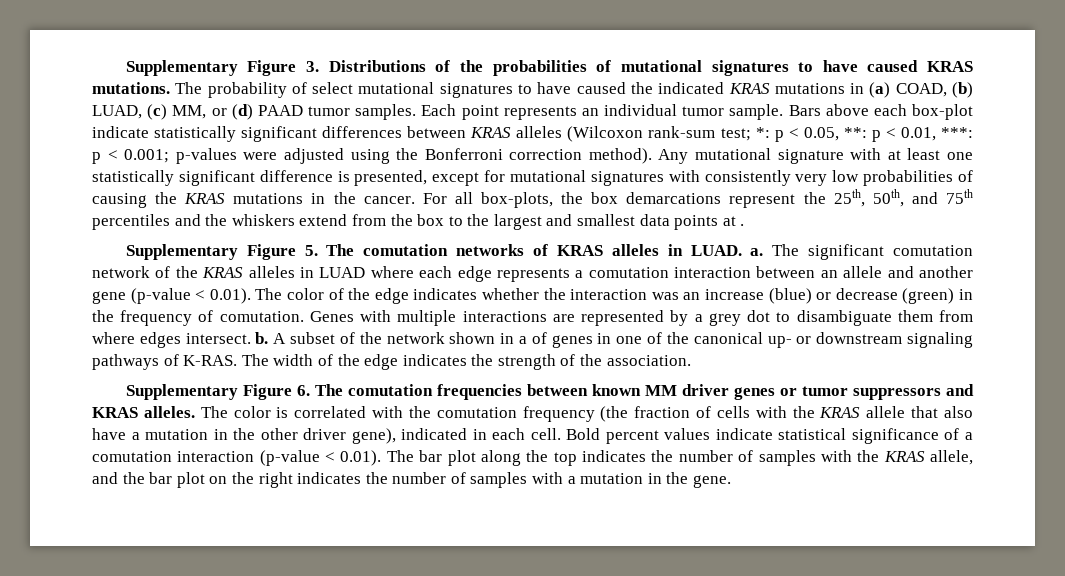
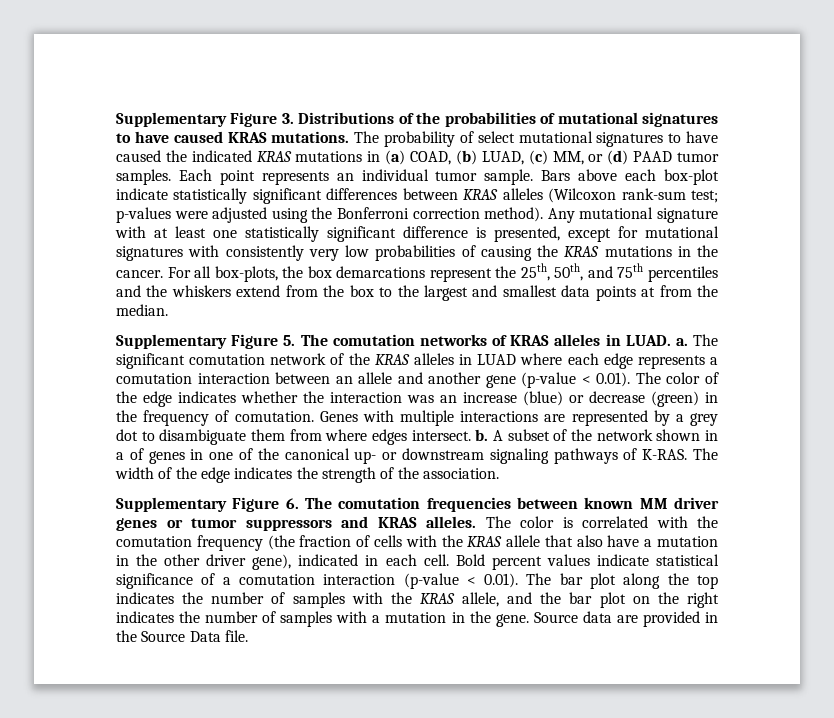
[755,127,973,142] [92,149,170,164] *: p < 0.05, **: p < 0.01, ***: p < 0.001; -> (719, 196) none
[740,224,745,226] . -> [659,285,718,297] [116,304,168,316] from the median.
(732, 481) none -> [533,611,718,627] [116,630,248,642] Source data are provided in the Source Data file.

